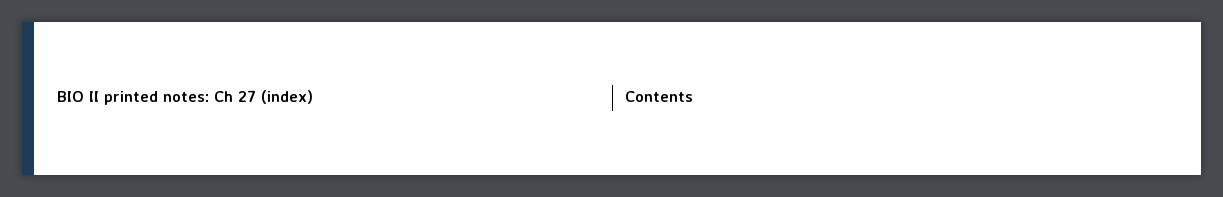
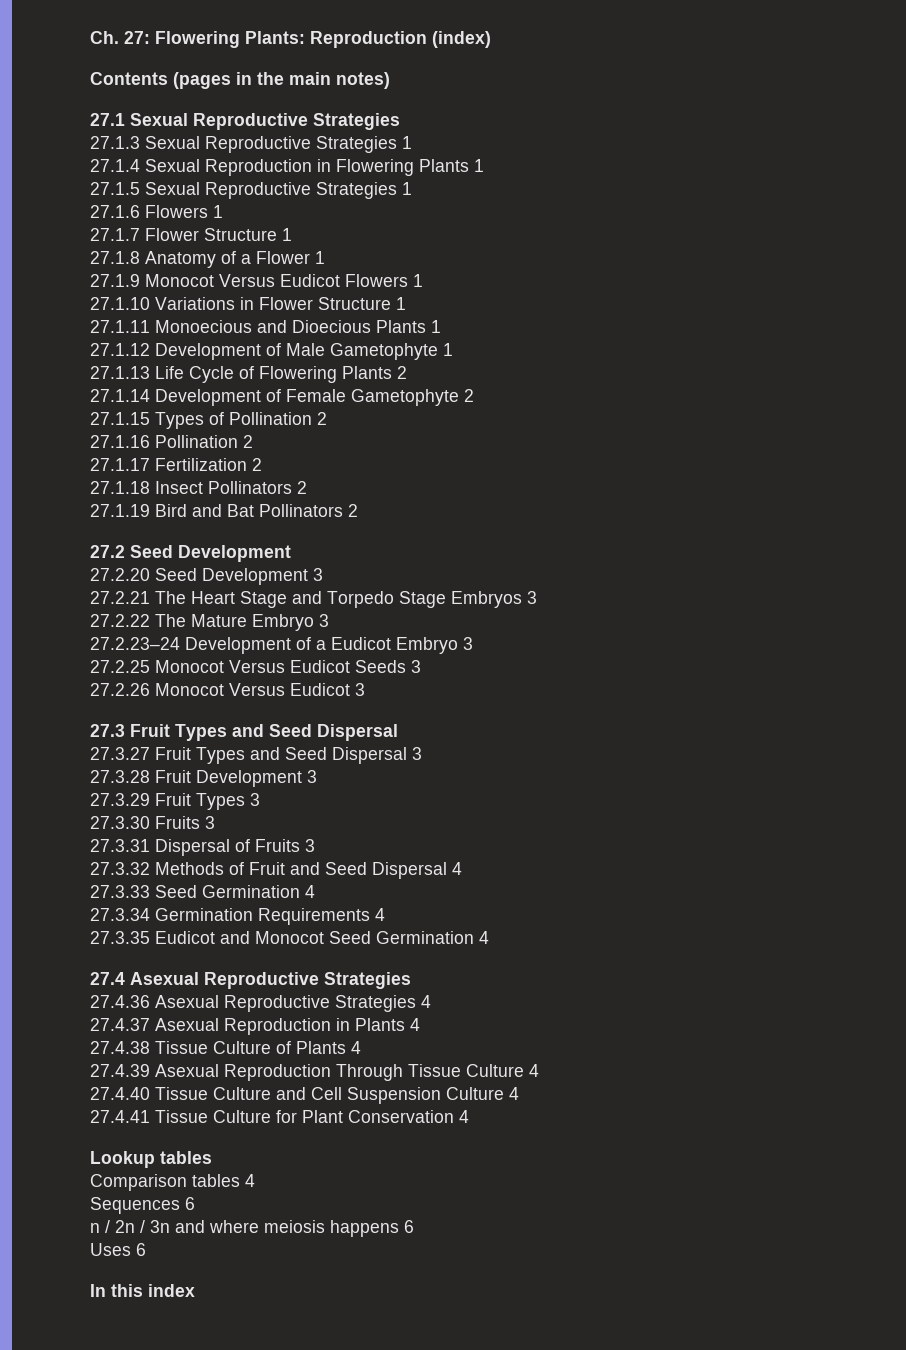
[57,90,313,105] [625,91,693,102] BIO II printed notes: Ch 27 (index) // Contents -> [90,31,491,48] [90,72,390,89] [90,113,400,130] [90,136,412,153] [90,159,484,176] [90,182,412,199] [90,205,223,218] [90,228,292,241] [90,251,325,268] [90,274,423,287] [90,297,406,310] [90,320,441,333] [90,343,453,360] [90,366,407,383] [90,389,474,406] [90,412,327,429] [90,435,253,448] [90,458,262,471] [90,481,307,494] [90,504,358,517] [90,545,291,562] [90,568,323,585] [90,591,537,608] [90,614,329,631] [90,637,473,654] [90,660,421,673] [90,683,365,696] [90,724,398,741] [90,747,422,764] [90,770,317,787] [90,793,260,810] [90,816,215,829] [90,839,315,856] [90,862,462,879] [90,885,315,898] [90,908,385,925] [90,931,489,944] [90,972,411,989] [90,995,431,1012] [90,1018,420,1035] [90,1041,361,1054] [90,1064,539,1081] [90,1087,519,1104] [90,1110,469,1123] [90,1151,212,1168] [90,1174,255,1191] [90,1197,195,1214] [90,1220,414,1237] [90,1243,146,1256] [90,1284,195,1297] Ch. 27: Flowering Plants: Reproduction (index) // Contents (pages in the main notes) // 27.1 Sexual Reproductive Strategies // 27.1.3 Sexual Reproductive Strategies 1 // 27.1.4 Sexual Reproduction in Flowering Plants 1 // 27.1.5 Sexual Reproductive Strategies 1 // 27.1.6 Flowers 1 // 27.1.7 Flower Structure 1 // 27.1.8 Anatomy of a Flower 1 // 27.1.9 Monocot Versus Eudicot Flowers 1 // 27.1.10 Variations in Flower Structure 1 // 27.1.11 Monoecious and Dioecious Plants 1 // 27.1.12 Development of Male Gametophyte 1 // 27.1.13 Life Cycle of Flowering Plants 2 // 27.1.14 Development of Female Gametophyte 2 // 27.1.15 Types of Pollination 2 // 27.1.16 Pollination 2 // 27.1.17 Fertilization 2 // 27.1.18 Insect Pollinators 2 // 27.1.19 Bird and Bat Pollinators 2 // 27.2 Seed Development // 27.2.20 Seed Development 3 // 27.2.21 The Heart Stage and Torpedo Stage Embryos 3 // 27.2.22 The Mature Embryo 3 // 27.2.23–24 Development of a Eudicot Embryo 3 // 27.2.25 Monocot Versus Eudicot Seeds 3 // 27.2.26 Monocot Versus Eudicot 3 // 27.3 Fruit Types and Seed Dispersal // 27.3.27 Fruit Types and Seed Dispersal 3 // 27.3.28 Fruit Development 3 // 27.3.29 Fruit Types 3 // 27.3.30 Fruits 3 // 27.3.31 Dispersal of Fruits 3 // 27.3.32 Methods of Fruit and Seed Dispersal 4 // 27.3.33 Seed Germination 4 // 27.3.34 Germination Requirements 4 // 27.3.35 Eudicot and Monocot Seed Germination 4 // 27.4 Asexual Reproductive Strategies // 27.4.36 Asexual Reproductive Strategies 4 // 27.4.37 Asexual Reproduction in Plants 4 // 27.4.38 Tissue Culture of Plants 4 // 27.4.39 Asexual Reproduction Through Tissue Culture 4 // 27.4.40 Tissue Culture and Cell Suspension Culture 4 // 27.4.41 Tissue Culture for Plant Conservation 4 // Lookup tables // Comparison tables 4 // Sequences 6 // n / 2n / 3n and where meiosis happens 6 // Uses 6 // In this index

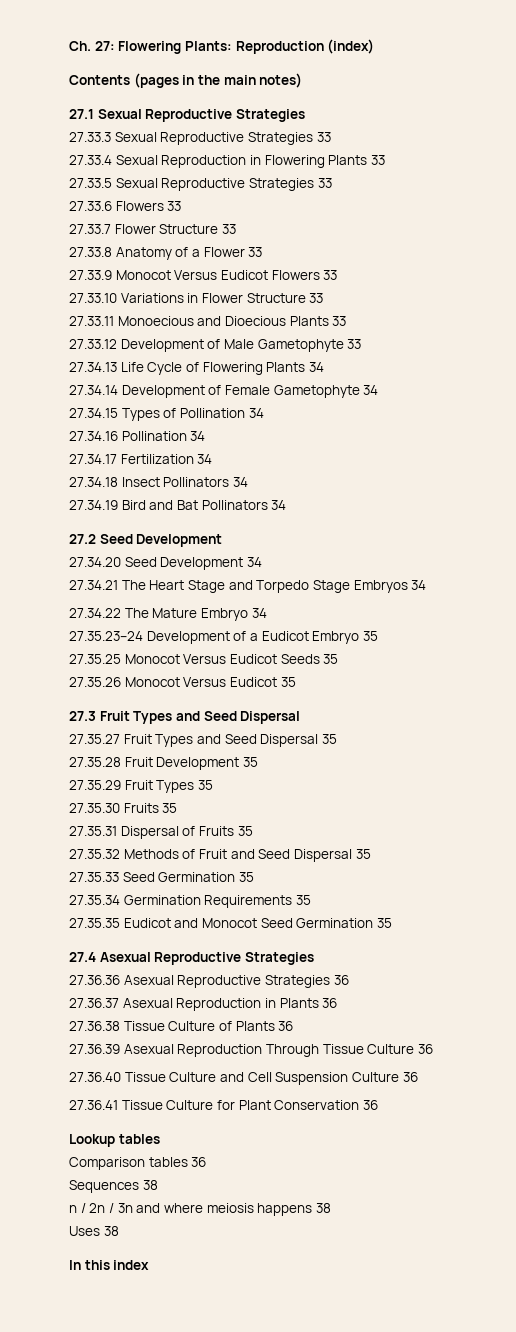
[90,136,412,153] [90,159,140,172] 27.1.3 Sexual Reproductive Strategies 1 // 27.1.4 -> [69,132,331,145] [69,155,112,165] 27.33.3 Sexual Reproductive Strategies 33 // 27.33.4
[474,159,484,172] [90,182,412,199] [90,205,223,218] [90,228,292,241] [90,251,140,264] 1 // 27.1.5 Sexual Reproductive Strategies 1 // 27.1.6 Flowers 1 // 27.1.7 Flower Structure 1 // 27.1.8 -> [370,155,385,165] [69,178,332,191] [69,201,182,211] [69,224,236,234] [69,247,112,257] 33 // 27.33.5 Sexual Reproductive Strategies 33 // 27.33.6 Flowers 33 // 27.33.7 Flower Structure 33 // 27.33.8
[315,251,325,264] [90,274,140,287] 1 // 27.1.9 -> [248,247,263,257] [69,270,112,280] 33 // 27.33.9
[413,274,423,287] [90,297,150,310] 1 // 27.1.10 -> [323,270,338,280] [69,293,117,303] 33 // 27.33.10
[396,297,406,310] [90,320,150,333] 1 // 27.1.11 -> [309,293,324,303] [69,316,114,326] 33 // 27.33.11
[431,320,441,333] [90,343,150,356] 1 // 27.1.12 -> [332,316,347,326] [69,339,117,349] 33 // 27.33.12
[443,343,453,356] [90,366,150,379] 1 // 27.1.13 -> [347,339,362,349] [69,362,117,372] 33 // 27.34.13
[397,366,407,379] [90,389,150,402] 2 // 27.1.14 -> [308,362,324,372] [69,385,118,395] 34 // 27.34.14
[464,389,474,402] [90,412,150,425] 2 // 27.1.15 -> [363,385,379,395] [69,408,118,418] 34 // 27.34.15
[317,412,327,425] [90,435,253,448] [90,458,262,471] [90,481,307,494] [90,504,150,517] 2 // 27.1.16 Pollination 2 // 27.1.17 Fertilization 2 // 27.1.18 Insect Pollinators 2 // 27.1.19 -> [248,408,264,418] [69,431,206,441] [69,454,213,464] [69,477,248,487] [69,500,118,510] 34 // 27.34.16 Pollination 34 // 27.34.17 Fertilization 34 // 27.34.18 Insect Pollinators 34 // 27.34.19
[348,504,358,517] 2 -> [271,500,287,510] 34
[90,568,323,585] [90,591,150,604] 27.2.20 Seed Development 3 // 27.2.21 -> [69,557,262,570] [69,580,118,590] 27.34.20 Seed Development 34 // 27.34.21
[527,591,537,604] [90,614,150,627] 3 // 27.2.22 -> [411,580,427,590] [69,608,121,618] 34 // 27.34.22
[319,614,329,627] [90,637,180,650] 3 // 27.2.23–24 -> [251,608,267,618] [69,631,143,641] 34 // 27.35.23–24
[463,637,473,650] [90,660,150,673] 3 // 27.2.25 -> [362,631,378,641] [69,654,121,664] 35 // 27.35.25
[411,660,421,673] [90,683,365,696] 3 // 27.2.26 Monocot Versus Eudicot 3 -> [323,654,339,664] [69,677,296,687] 35 // 27.35.26 Monocot Versus Eudicot 35
[90,747,422,764] [90,770,317,787] [90,793,260,810] [90,816,215,829] [90,839,150,852] 27.3.27 Fruit Types and Seed Dispersal 3 // 27.3.28 Fruit Development 3 // 27.3.29 Fruit Types 3 // 27.3.30 Fruits 3 // 27.3.31 -> [69,734,337,747] [69,757,258,770] [69,780,213,793] [69,803,178,813] [69,826,117,836] 27.35.27 Fruit Types and Seed Dispersal 35 // 27.35.28 Fruit Development 35 // 27.35.29 Fruit Types 35 // 27.35.30 Fruits 35 // 27.35.31
[305,839,315,852] [90,862,150,875] 3 // 27.3.32 -> [237,826,253,836] [69,849,120,859] 35 // 27.35.32
[452,862,462,875] [90,885,315,898] [90,908,385,925] [90,931,150,944] 4 // 27.3.33 Seed Germination 4 // 27.3.34 Germination Requirements 4 // 27.3.35 -> [355,849,371,859] [69,872,254,882] [69,895,311,908] [69,918,120,928] 35 // 27.35.33 Seed Germination 35 // 27.35.34 Germination Requirements 35 // 27.35.35
[479,931,489,944] 4 -> [376,918,392,928] 35
[90,995,431,1012] [90,1018,150,1031] 27.4.36 Asexual Reproductive Strategies 4 // 27.4.37 -> [69,975,349,988] [69,998,119,1008] 27.36.36 Asexual Reproductive Strategies 36 // 27.36.37
[410,1018,420,1031] [90,1041,150,1054] 4 // 27.4.38 -> [322,998,338,1008] [69,1021,120,1031] 36 // 27.36.38
[351,1041,361,1054] [90,1064,150,1077] 4 // 27.4.39 -> [278,1021,294,1031] [69,1044,120,1054] 36 // 27.36.39
[529,1064,539,1077] [90,1087,150,1100] 4 // 27.4.40 -> [417,1044,433,1054] [69,1072,121,1082] 36 // 27.36.40
[509,1087,519,1100] [90,1110,150,1123] 4 // 27.4.41 -> [402,1072,418,1082] [69,1100,118,1110] 36 // 27.36.41
[459,1110,469,1123] 4 -> [362,1100,378,1110] 36
[245,1174,255,1187] 4 -> [191,1157,207,1167] 36
[185,1197,195,1210] 6 -> [142,1180,158,1190] 38
[404,1220,414,1233] 6 -> [315,1203,331,1213] 38
[136,1243,146,1256] 6 -> [103,1226,119,1236] 38

